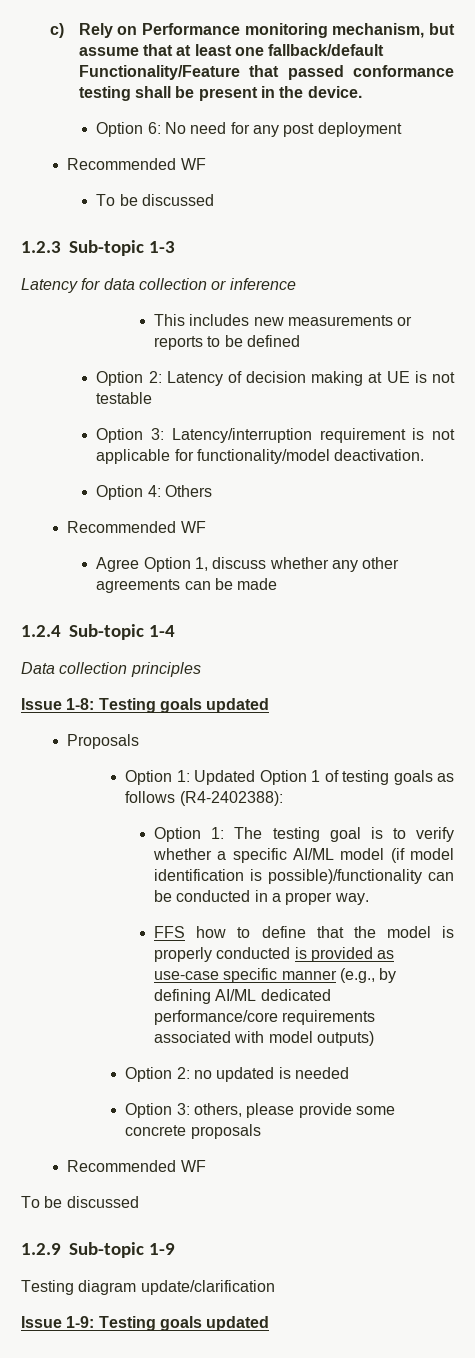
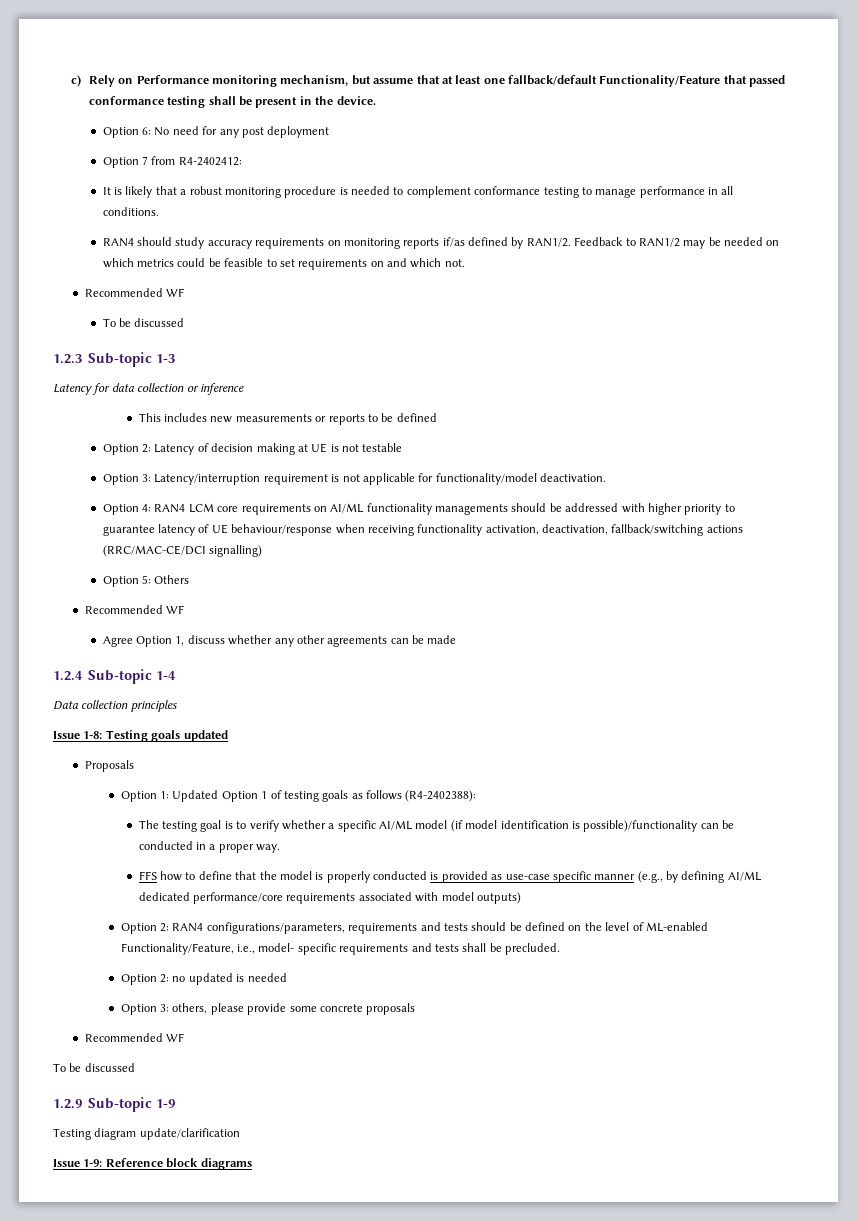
(402, 129) none -> [102,156,242,168] [102,186,734,198] [102,207,159,216] [102,237,780,249] [102,258,465,270] // Option 7 from R4-2402412: // It is likely that a robust monitoring procedure is needed to complement conformance testing to manage performance in all conditions. // RAN4 should study accuracy requirements on monitoring reports if/as defined by RAN1/2. Feedback to RAN1/2 may be needed on which metrics could be feasible to set requirements on and which not.
(161, 491) none -> [154,503,735,515] [102,524,743,536] [102,545,263,557] [102,575,152,587] RAN4 LCM core requirements on AI/ML functionality managements should be addressed with higher priority to guarantee latency of UE behaviour/response when receiving functionality activation, deactivation, fallback/switching actions (RRC/MAC-CE/DCI signalling) // Option 5:
[154,827,225,842] Option 1: -> (477, 796) none
(375, 1038) none -> [120,922,708,934] [120,943,561,955] // Option 2: RAN4 configurations/parameters, requirements and tests should be defined on the level of ML-enabled Functionality/Feature, i.e., model- specific requirements and tests shall be precluded.
[98,1316,270,1331] Testing goals updated -> [105,1158,252,1170] Reference block diagrams

